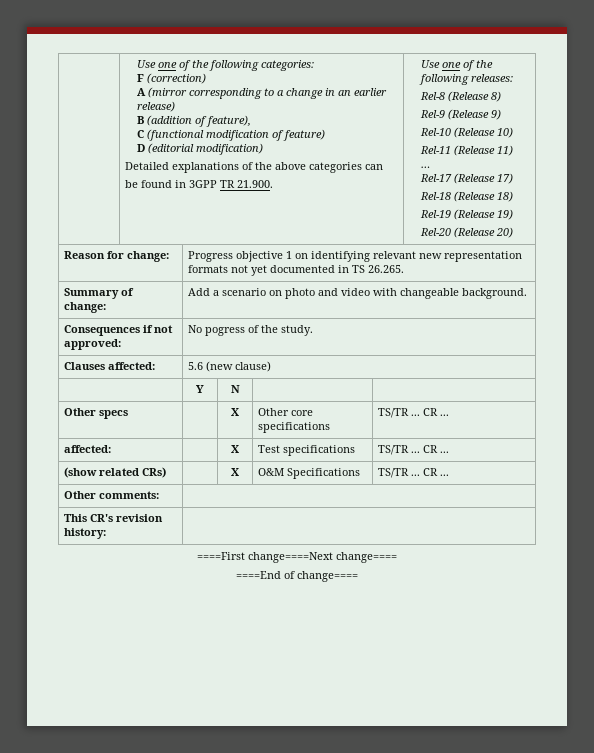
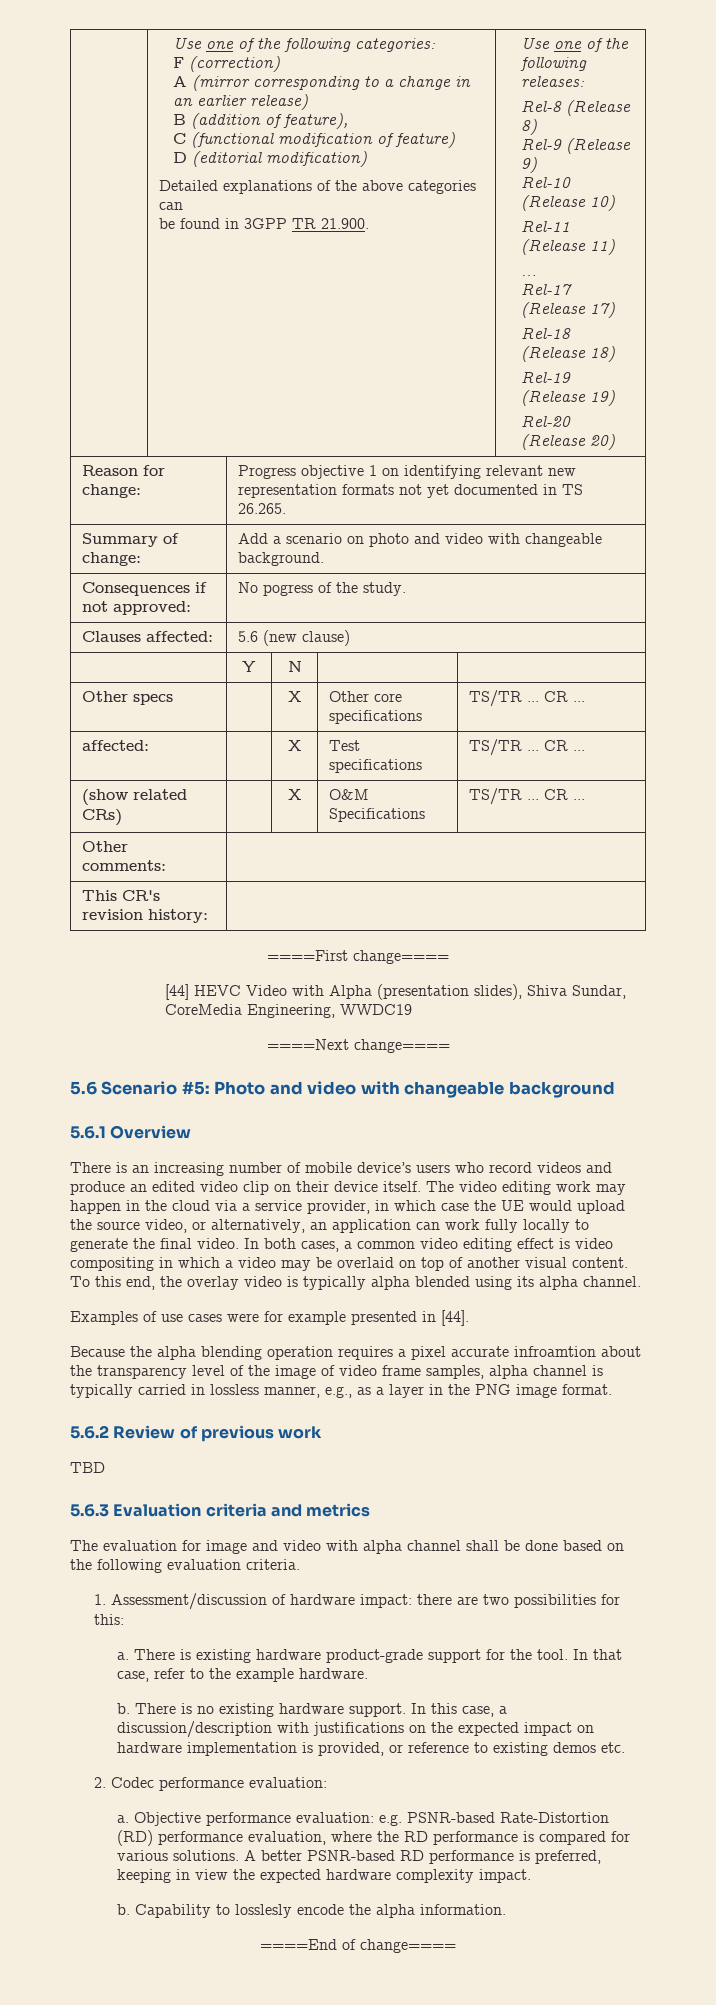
[248,552,397,563] change====Next change==== -> [353,950,449,964] [164,984,626,1000] [164,1004,412,1018] [266,1039,450,1053] [70,1081,615,1098] [70,1125,192,1139] [70,1162,612,1176] [70,1181,626,1195] [70,1200,625,1214] [70,1219,589,1233] [70,1238,613,1252] [70,1257,628,1271] [70,1276,641,1290] [70,1310,469,1326] [70,1346,641,1360] [70,1365,603,1379] [70,1384,612,1398] [70,1425,323,1442] [70,1462,105,1473] [70,1503,371,1517] [70,1540,624,1554] [70,1559,300,1573] [93,1593,620,1610] [93,1614,124,1625] [117,1649,623,1663] [117,1668,369,1682] [117,1703,508,1717] [117,1721,595,1738] [117,1742,626,1756] [93,1777,327,1791] [117,1812,610,1826] [117,1830,631,1846] [117,1850,602,1864] [117,1869,532,1883] [117,1904,507,1918] change==== // [44] HEVC Video with Alpha (presentation slides), Shiva Sundar, CoreMedia Engineering, WWDC19 // ====Next change==== // 5.6 Scenario #5: Photo and video with changeable background // 5.6.1 Overview // There is an increasing number of mobile device’s users who record videos and produce an edited video clip on their device itself. The video editing work may happen in the cloud via a service provider, in which case the UE would upload the source video, or alternatively, an application can work fully locally to generate the final video. In both cases, a common video editing effect is video compositing in which a video may be overlaid on top of another visual content. To this end, the overlay video is typically alpha blended using its alpha channel. // Examples of use cases were for example presented in [44]. // Because the alpha blending operation requires a pixel accurate infroamtion about the transparency level of the image of video frame samples, alpha channel is typically carried in lossless manner, e.g., as a layer in the PNG image format. // 5.6.2 Review of previous work // TBD // 5.6.3 Evaluation criteria and metrics // The evaluation for image and video with alpha channel shall be done based on the following evaluation criteria. // 1. Assessment/discussion of hardware impact: there are two possibilities for this: // a. There is existing hardware product-grade support for the tool. In that case, refer to the example hardware. // b. There is no existing hardware support. In this case, a discussion/description with justifications on the expected impact on hardware implementation is provided, or reference to existing demos etc. // 2. Codec performance evaluation: // a. Objective performance evaluation: e.g. PSNR-based Rate-Distortion (RD) performance evaluation, where the RD performance is compared for various solutions. A better PSNR-based RD performance is preferred, keeping in view the expected hardware complexity impact. // b. Capability to losslesly encode the alpha information.

